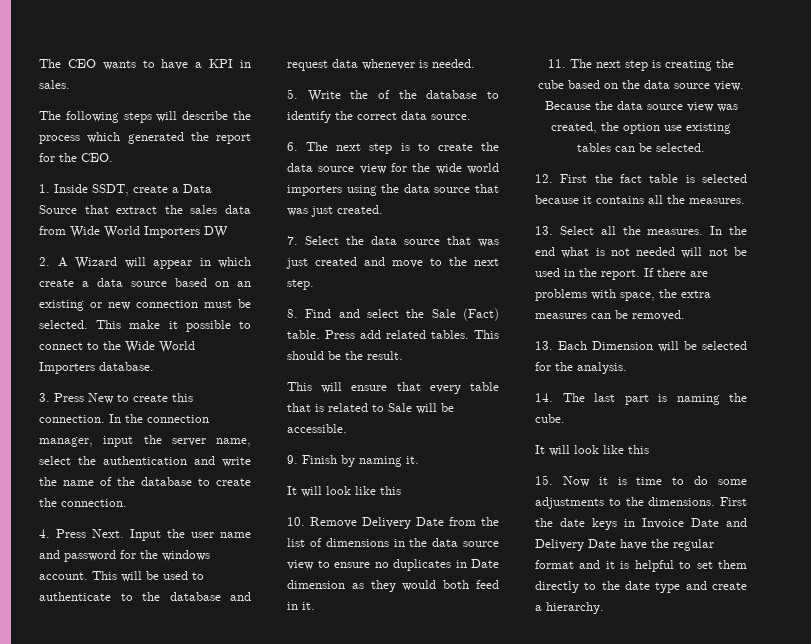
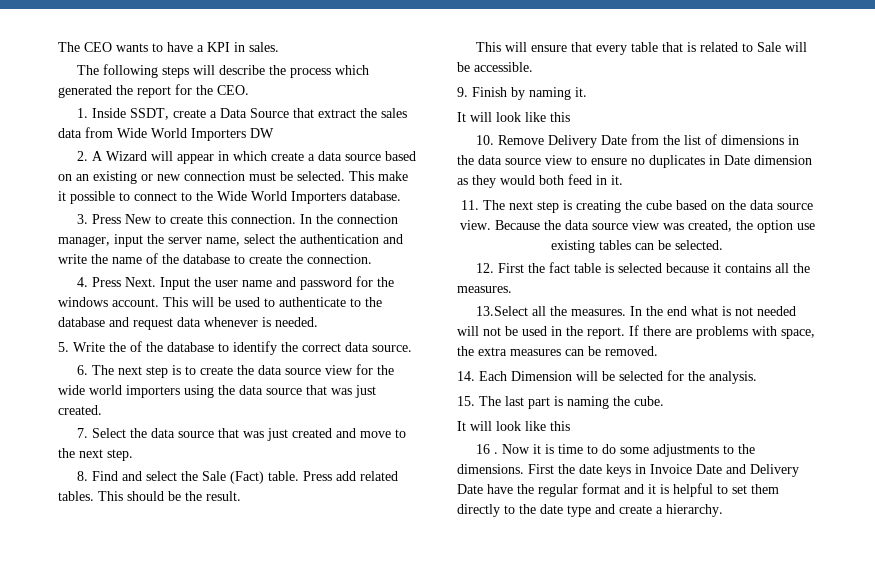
[535,226,594,235] 13. Select -> [475,306,528,316] 13.Select
[535,341,553,350] 13. -> [457,371,475,381] 14.
[535,393,553,402] 14. -> [457,396,475,406] 15.
[535,475,553,485] 15. -> [475,444,498,454] 16 .

